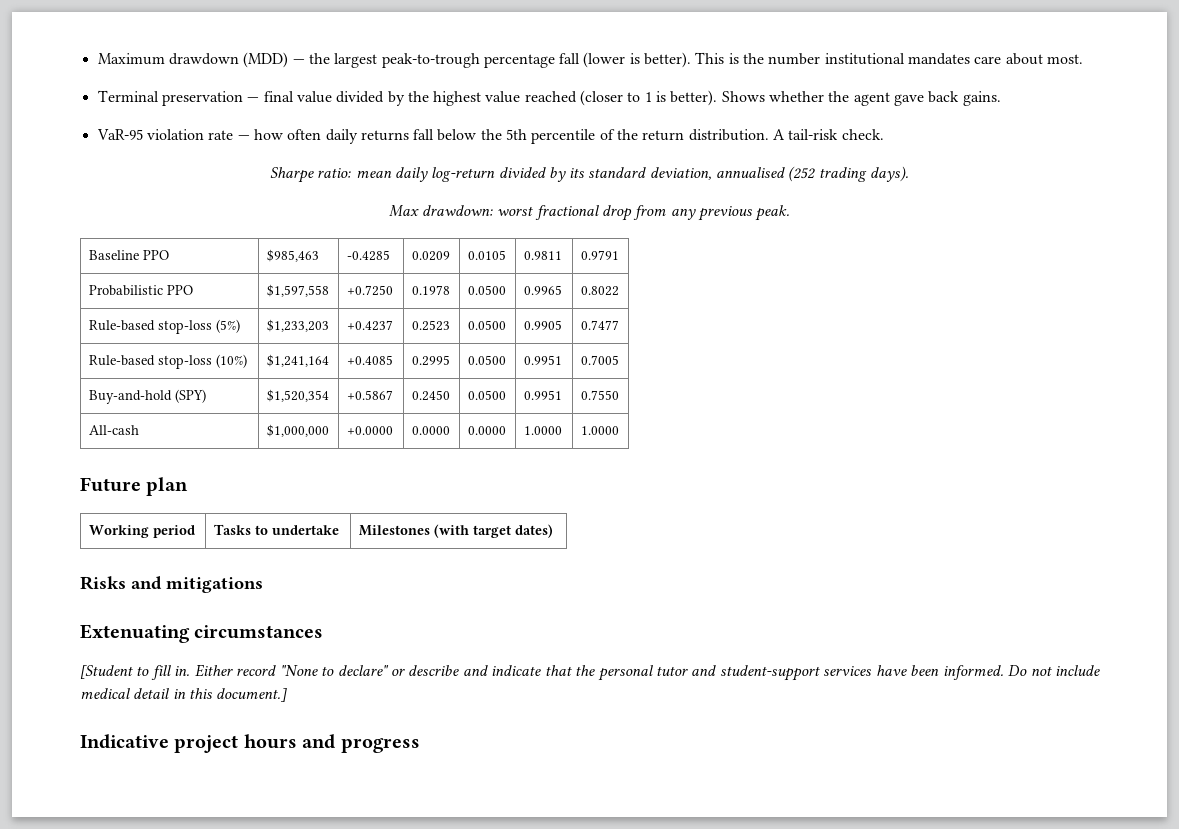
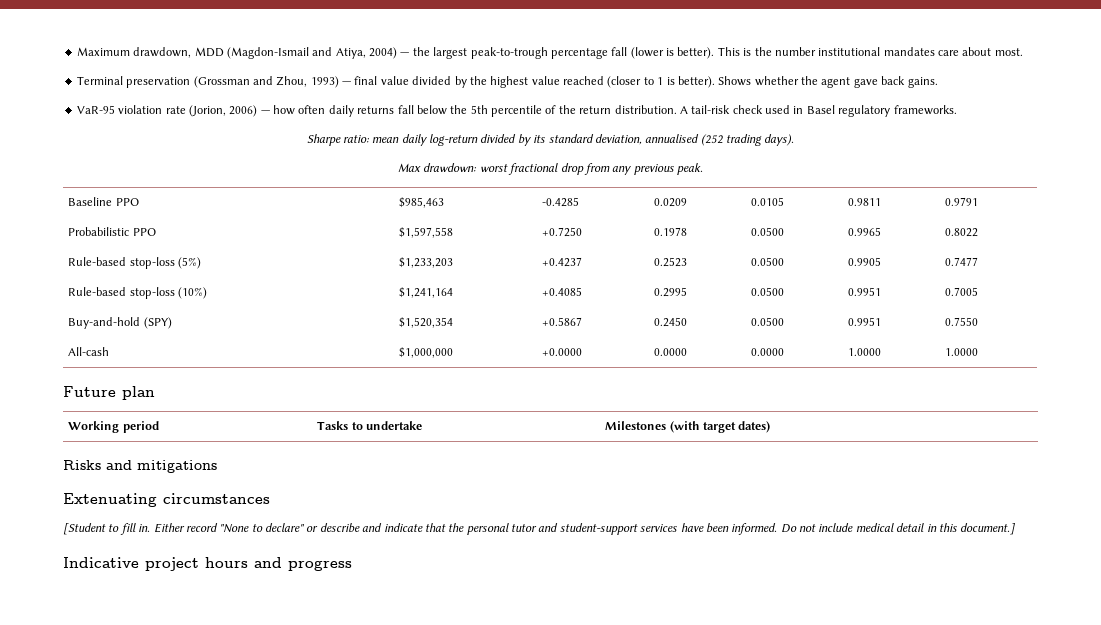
[168,52,289,68] drawdown (MDD) -> [133,47,397,59] drawdown, MDD (Magdon-Ismail and Atiya, 2004)
(243, 98) none -> [193,76,339,88] (Grossman and Zhou, 1993)
(234, 135) none -> [188,105,258,117] (Jorion, 2006)
[841,129,884,140] check. -> [732,105,957,117] check used in Basel regulatory frameworks.

